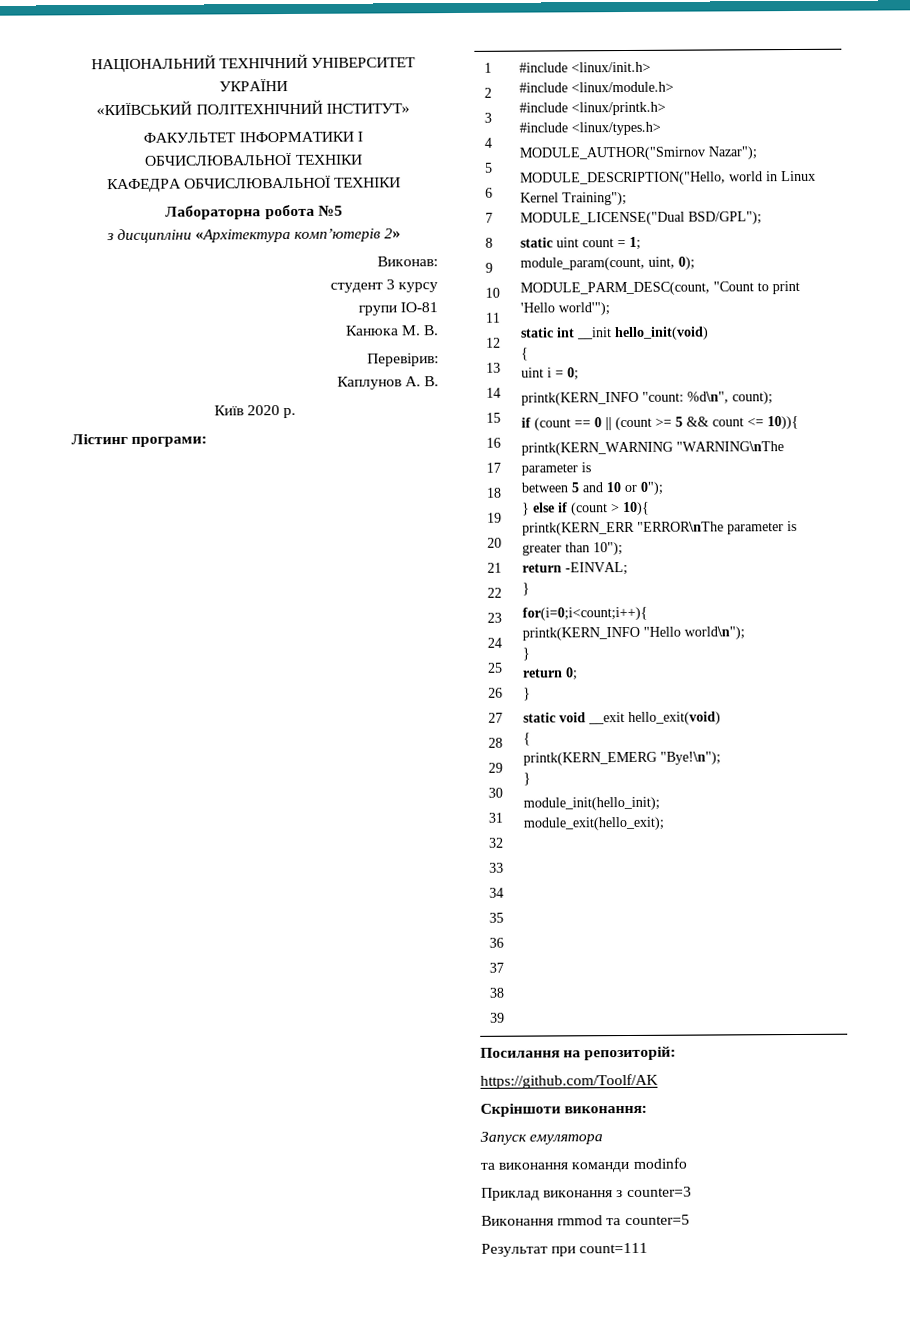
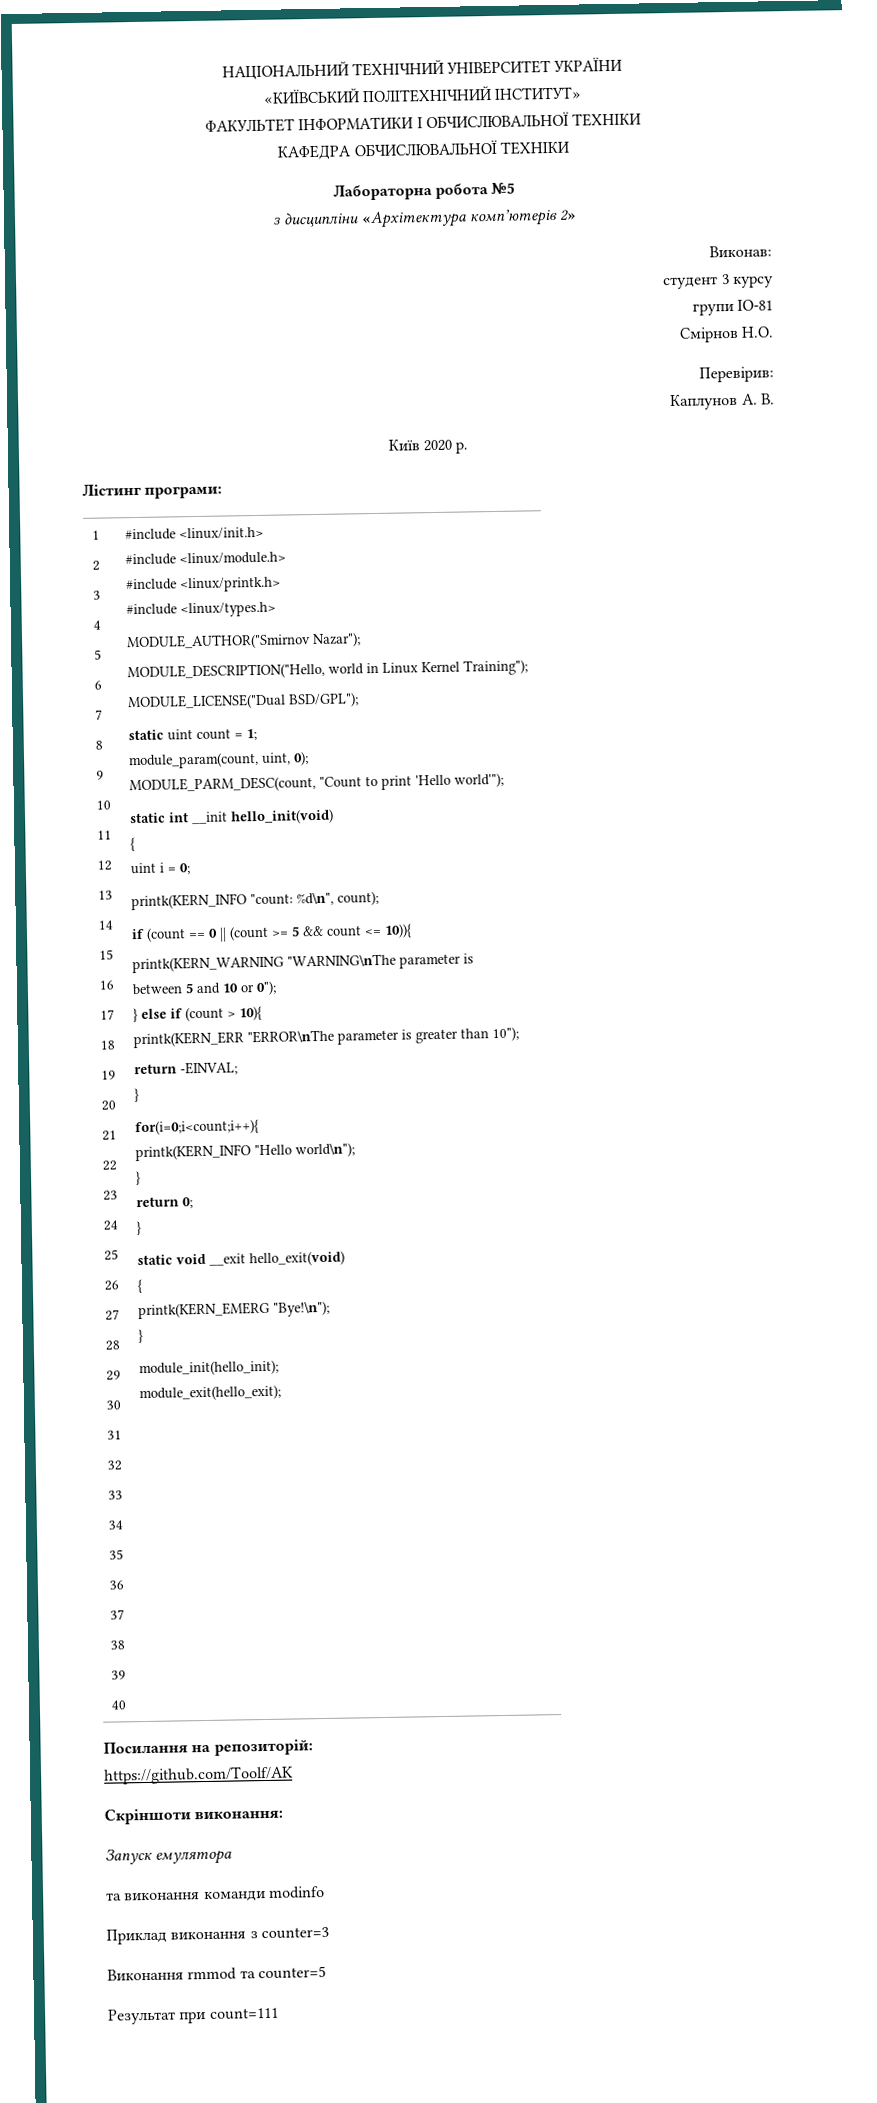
[344,325,439,336] Канюка М. В. -> [678,326,775,343] Смірнов Н.О.
(506, 1017) none -> [111,1700,127,1710] // 40

